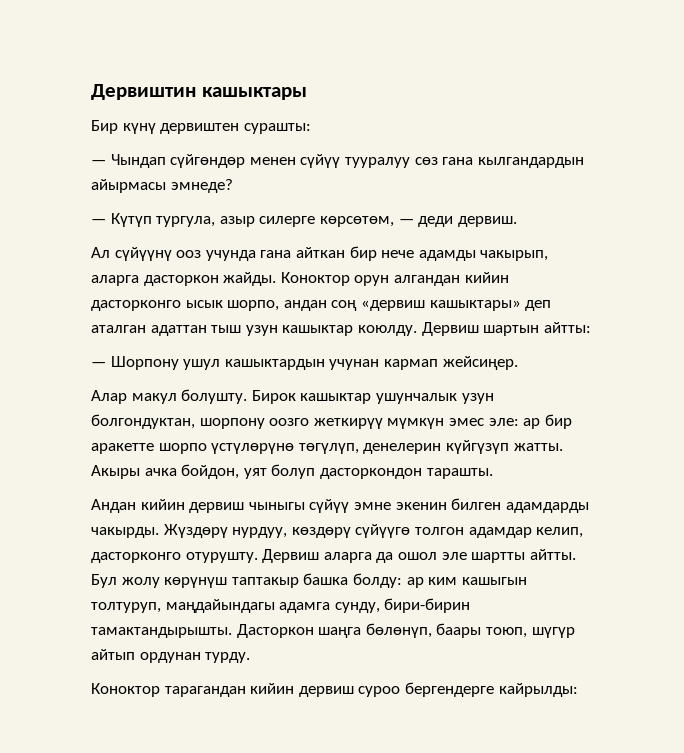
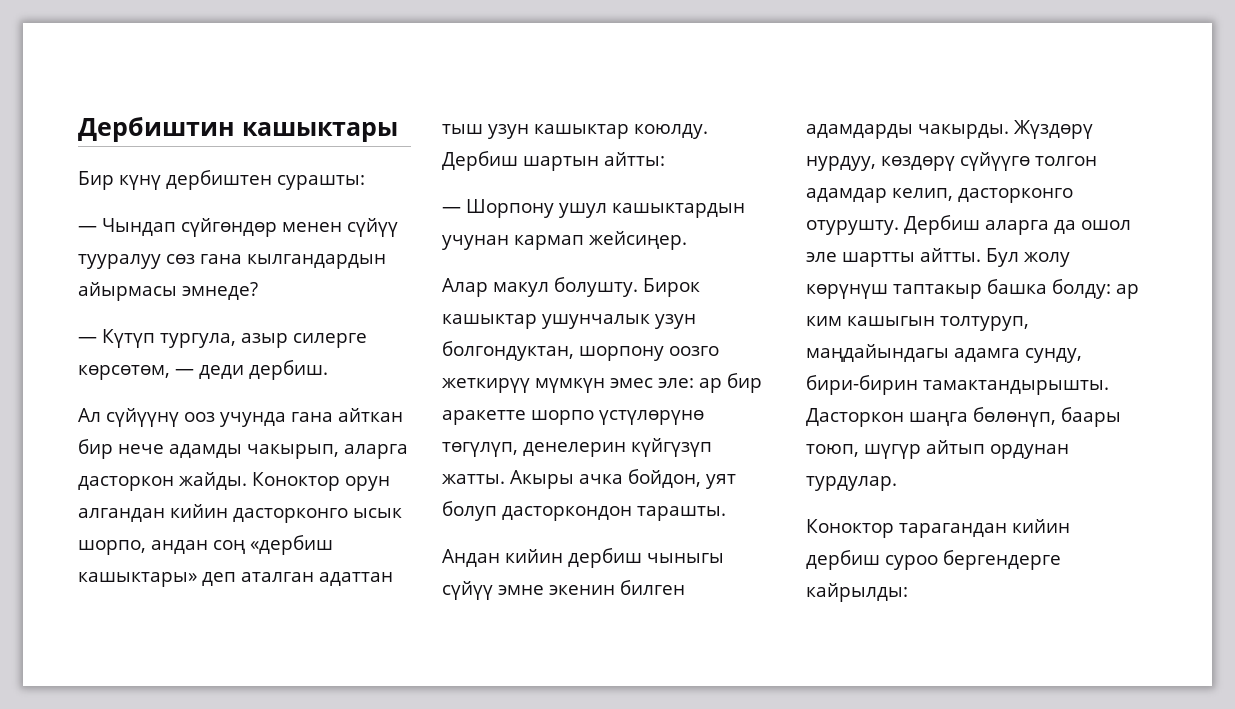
[91,84,196,100] Дервиштин -> [78,117,235,142] Дербиштин
[160,123,240,134] дервиштен -> [166,170,272,190] дербиштен
[457,216,517,227] дервиш. -> [249,360,328,380] дербиш.
[360,300,425,311] «дервиш -> [250,535,333,555] «дербиш
[421,322,479,336] Дервиш -> [442,151,518,171] Дербиш
[189,502,245,513] дервиш -> [568,548,642,568] дербиш
[262,549,320,563] Дервиш -> [904,215,980,235] Дербиш
[205,652,251,663] турду. -> [806,476,897,491] турдулар.
[298,686,354,697] дервиш -> [806,550,880,570] дербиш

